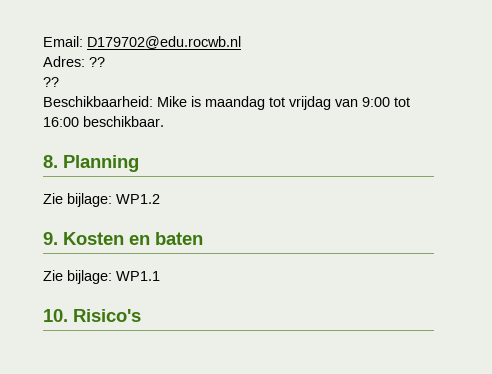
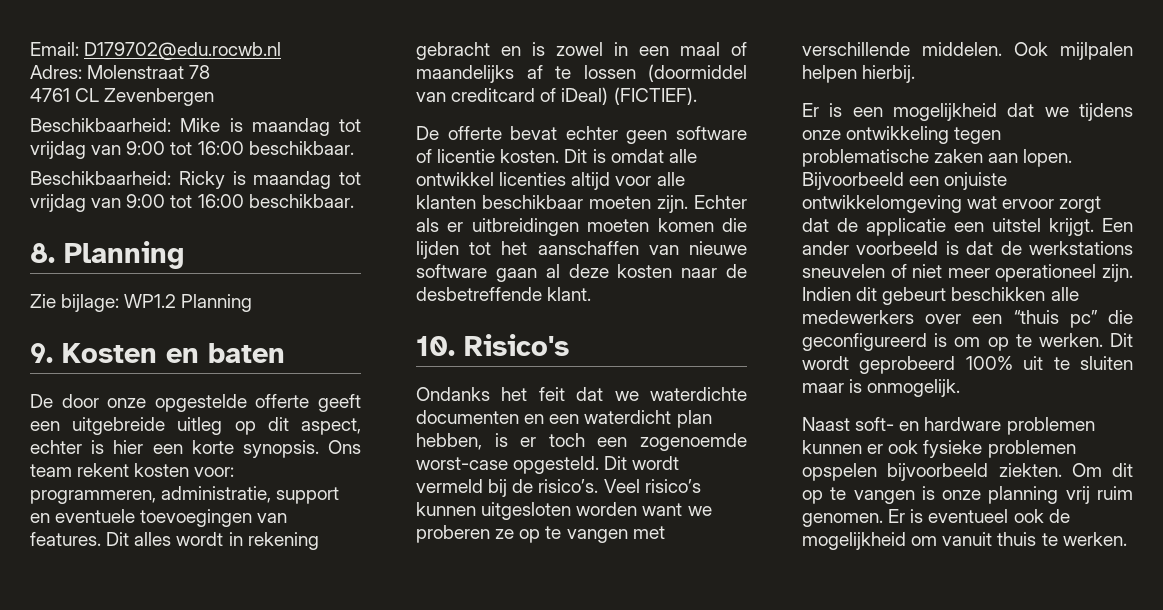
[89,57,105,67] [43,77,59,87] ?? // ?? -> [87,65,211,79] [30,88,215,106] Molenstraat 78 // 4761 CL Zevenbergen
(164, 121) none -> [30,171,361,189] [30,194,354,212] // Beschikbaarheid: Ricky is maandag tot vrijdag van 9:00 tot 16:00 beschikbaar.
(160, 199) none -> [181,294,253,312] Planning
[43,270,160,284] [43,309,141,322] Zie bijlage: WP1.1 // 10. Risico's -> [30,394,361,412] [30,417,362,435] [30,440,361,458] [30,463,235,477] [30,486,340,504] [30,509,288,527] [30,532,319,550] [416,42,747,60] [416,64,747,83] [416,87,697,105] [416,126,747,144] [416,149,697,163] [416,172,685,190] [416,195,747,213] [416,218,747,236] [416,241,747,259] [416,264,747,282] [416,287,592,301] [416,334,569,356] [416,387,747,401] [416,410,712,428] [416,433,747,451] [416,456,680,474] [416,479,701,497] [416,502,712,520] [416,525,665,543] [802,42,1133,60] [802,65,916,83] [802,103,1133,121] [802,126,1002,144] [802,149,1073,167] [802,172,1008,190] [802,195,1102,213] [802,218,1133,236] [802,241,1133,255] [802,264,1133,282] [802,287,1079,305] [802,310,1133,328] [802,333,1133,351] [802,356,1133,374] [802,379,961,397] [802,417,1095,435] [802,440,1076,458] [802,463,1133,481] [802,486,1133,504] [802,509,1070,527] [802,532,1127,550] De door onze opgestelde offerte geeft een uitgebreide uitleg op dit aspect, echter is hier een korte synopsis. Ons team rekent kosten voor: programmeren, administratie, support en eventuele toevoegingen van features. Dit alles wordt in rekening gebracht en is zowel in een maal of maandelijks af te lossen (doormiddel van creditcard of iDeal) (FICTIEF). // De offerte bevat echter geen software of licentie kosten. Dit is omdat alle ontwikkel licenties altijd voor alle klanten beschikbaar moeten zijn. Echter als er uitbreidingen moeten komen die lijden tot het aanschaffen van nieuwe software gaan al deze kosten naar de desbetreffende klant. // 10. Risico's // Ondanks het feit dat we waterdichte documenten en een waterdicht plan hebben, is er toch een zogenoemde worst-case opgesteld. Dit wordt vermeld bij de risico’s. Veel risico’s kunnen uitgesloten worden want we proberen ze op te vangen met verschillende middelen. Ook mijlpalen helpen hierbij. // Er is een mogelijkheid dat we tijdens onze ontwikkeling tegen problematische zaken aan lopen. Bijvoorbeeld een onjuiste ontwikkelomgeving wat ervoor zorgt dat de applicatie een uitstel krijgt. Een ander voorbeeld is dat de werkstations sneuvelen of niet meer operationeel zijn. Indien dit gebeurt beschikken alle medewerkers over een “thuis pc” die geconfigureerd is om op te werken. Dit wordt geprobeerd 100% uit te sluiten maar is onmogelijk. // Naast soft- en hardware problemen kunnen er ook fysieke problemen opspelen bijvoorbeeld ziekten. Om dit op te vangen is onze planning vrij ruim genomen. Er is eventueel ook de mogelijkheid om vanuit thuis te werken.

